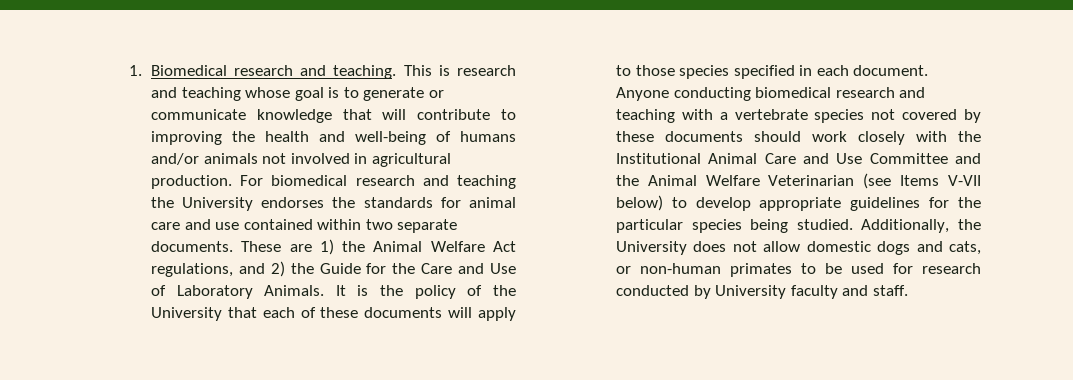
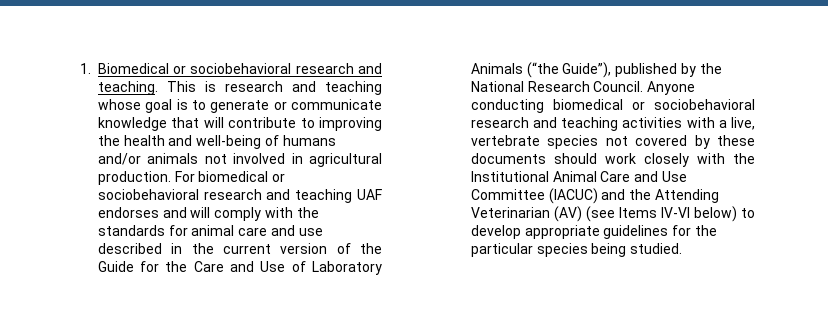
(227, 70) none -> [173,63,292,74] or sociobehavioral
[355,175,516,189] [150,197,325,211] research and teaching the University endorses -> [272,173,286,182] [97,189,382,203] [97,207,293,221] or sociobehavioral research and teaching UAF endorses and will comply with
[243,219,458,233] [150,239,516,255] [150,261,285,277] contained within two separate documents. These are 1) the Animal Welfare Act regulations, and 2) -> [97,243,351,254] described in the current version of
[264,285,516,299] [150,307,516,321] [615,65,929,79] Animals. It is the policy of the University that each of these documents will apply to those species specified in each document. -> [470,62,722,78] [470,81,644,92] Animals (“the Guide”), published by the National Research Council.
[835,87,926,98] [615,109,675,123] research and teaching -> [631,99,755,110] [470,117,683,131] or sociobehavioral research and teaching activities
(728, 116) none -> [731,117,755,130] live,
(948, 158) none -> [548,188,598,204] (IACUC)
[647,175,855,186] Animal Welfare Veterinarian -> [654,189,719,203] [470,206,582,222] Attending Veterinarian (AV)
[947,175,981,186] V-VII -> [660,207,690,218] IV-VI
[861,219,981,233] [615,241,981,255] [615,263,981,277] [615,285,908,299] Additionally, the University does not allow domestic dogs and cats, or non-human primates to be used for research conducted by University faculty and staff. -> (683, 248) none

